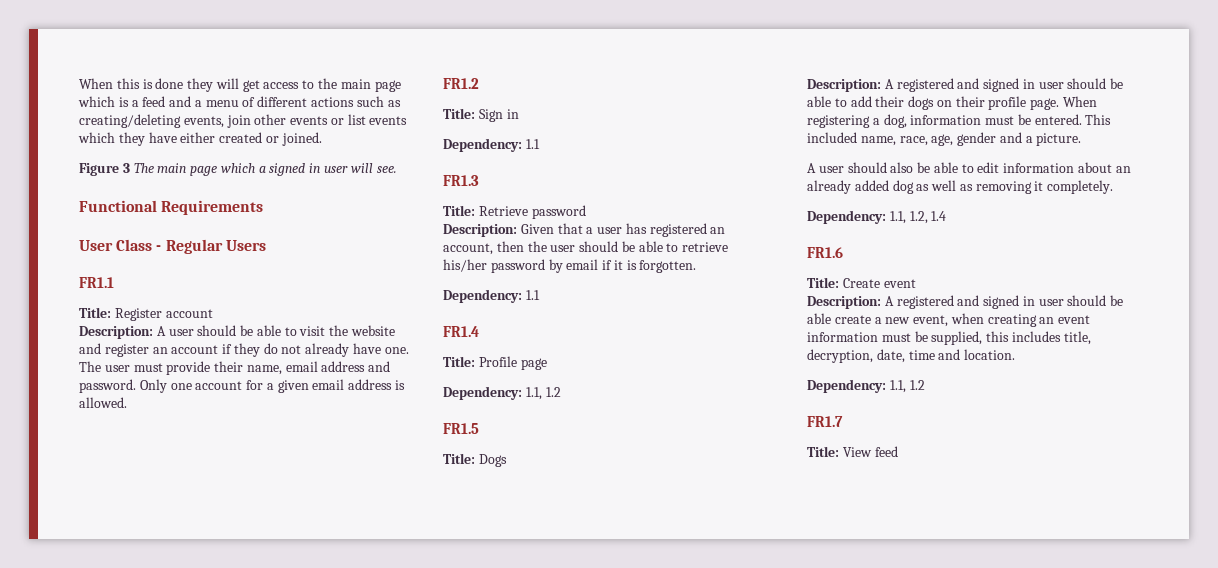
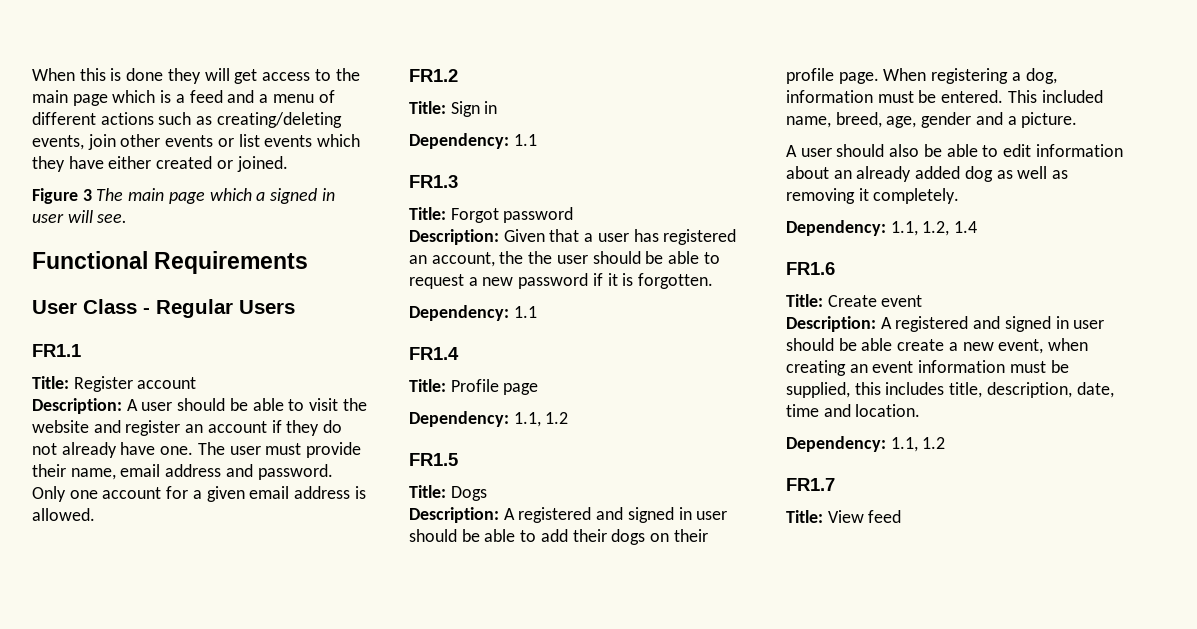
[478,206,528,216] Retrieve -> [450,208,499,223] Forgot
[496,241,524,252] then -> [499,251,524,264] the
[682,242,729,252] [443,259,599,273] retrieve his/her password by email -> [409,273,589,289] request a new password
[899,136,928,146] race, -> [835,112,882,128] breed,
[807,349,873,363] decryption, -> [986,382,1072,398] description,

